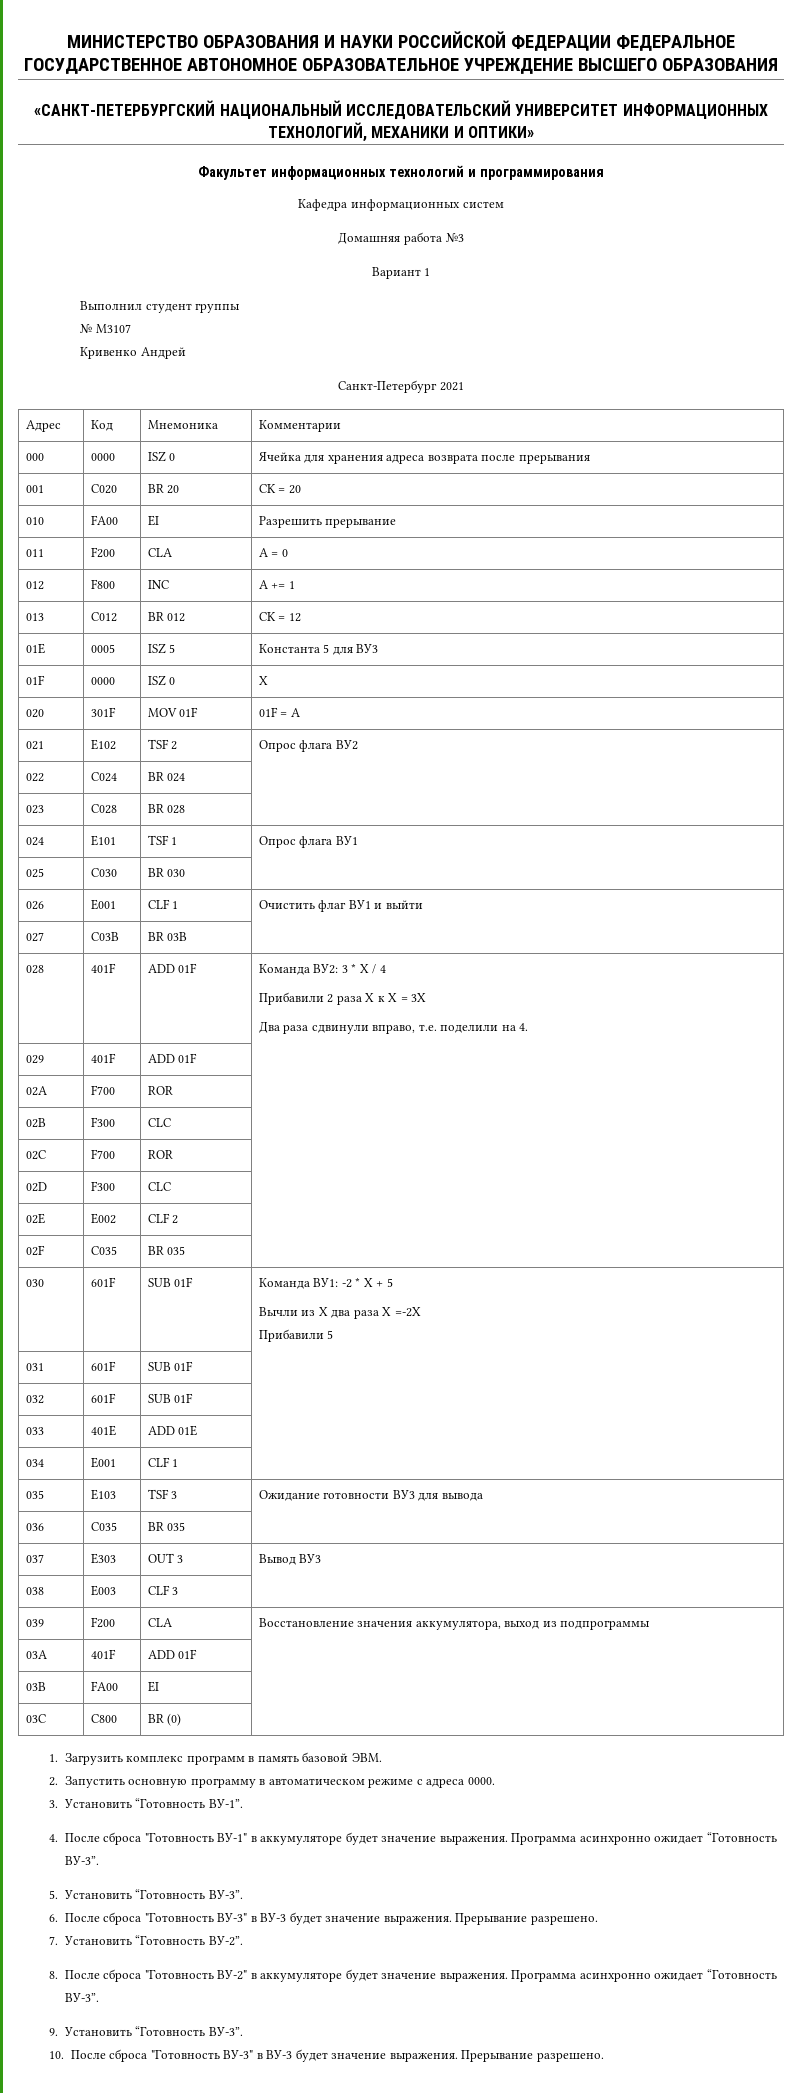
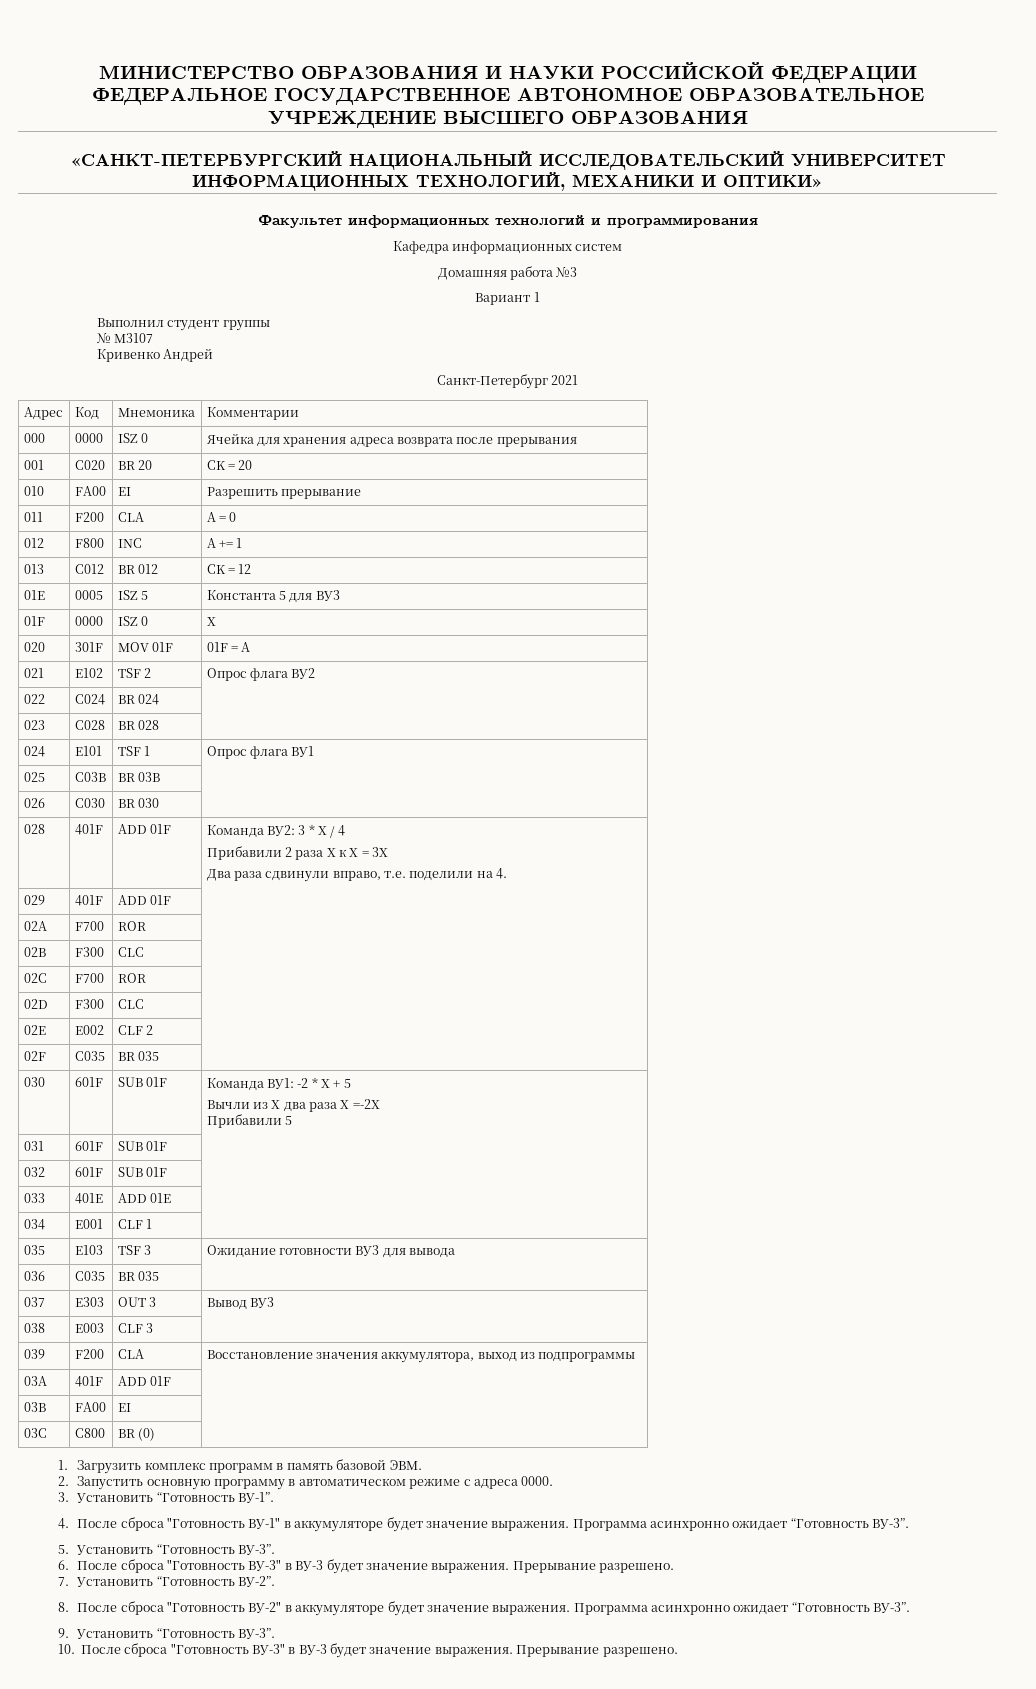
(44, 873) none -> [74,772,106,782] [117,772,160,782] [23,798,45,808] | C03B | BR 03B | // 026
[25,901,44,910] [90,899,116,910] [147,899,179,909] [258,900,423,912] [25,932,44,942] [90,932,119,941] [147,932,188,941] // 026 | E001 | CLF 1 | Очистить флаг ВУ1 и выйти // 027 | C03B | BR 03B | -> (159, 803) none

